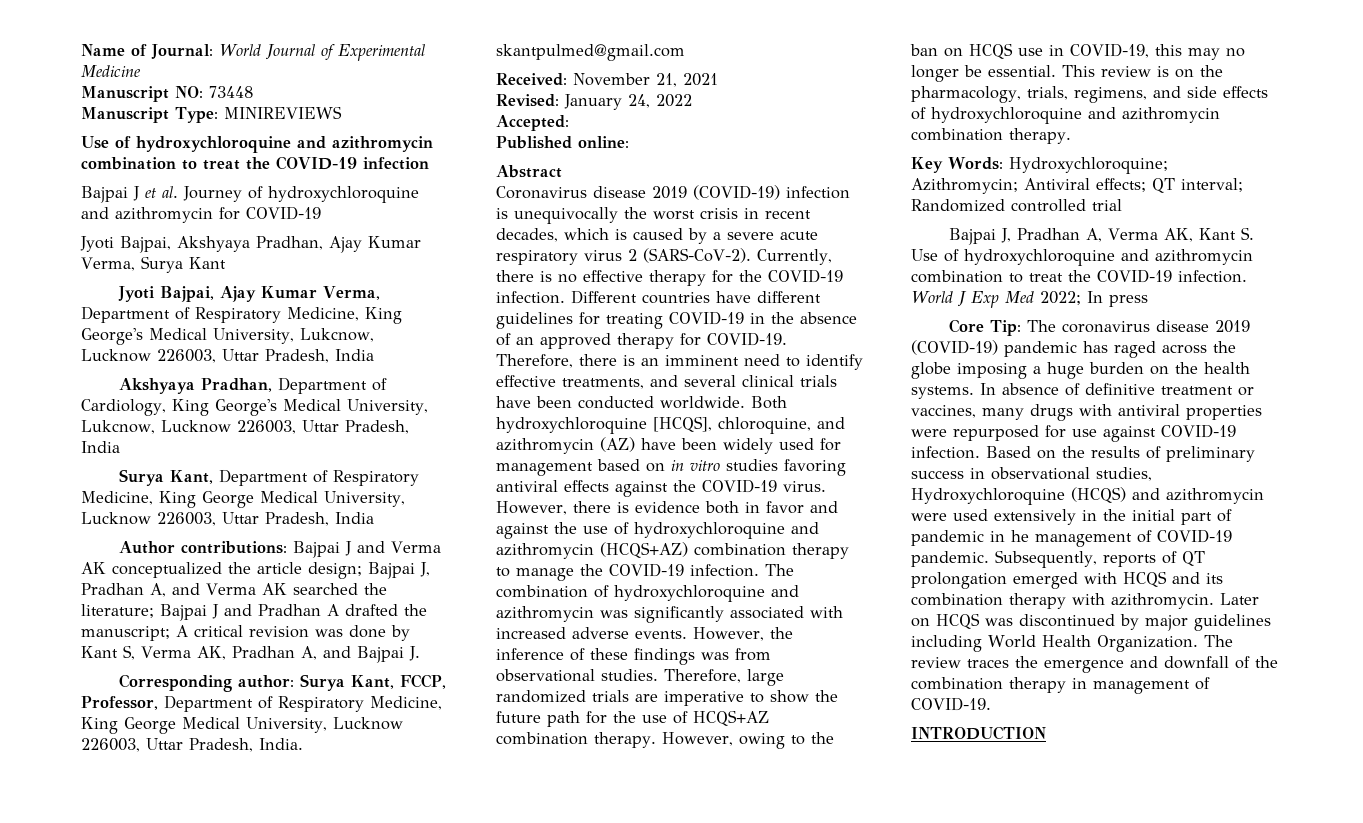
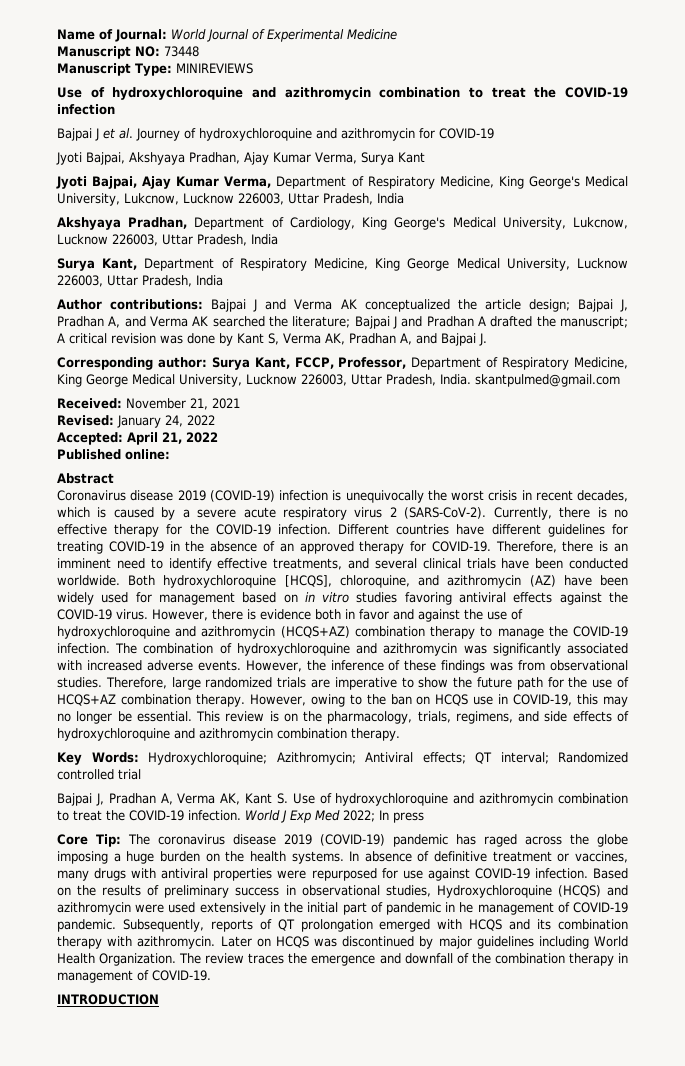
(569, 123) none -> [127,432,218,445] April 21, 2022

